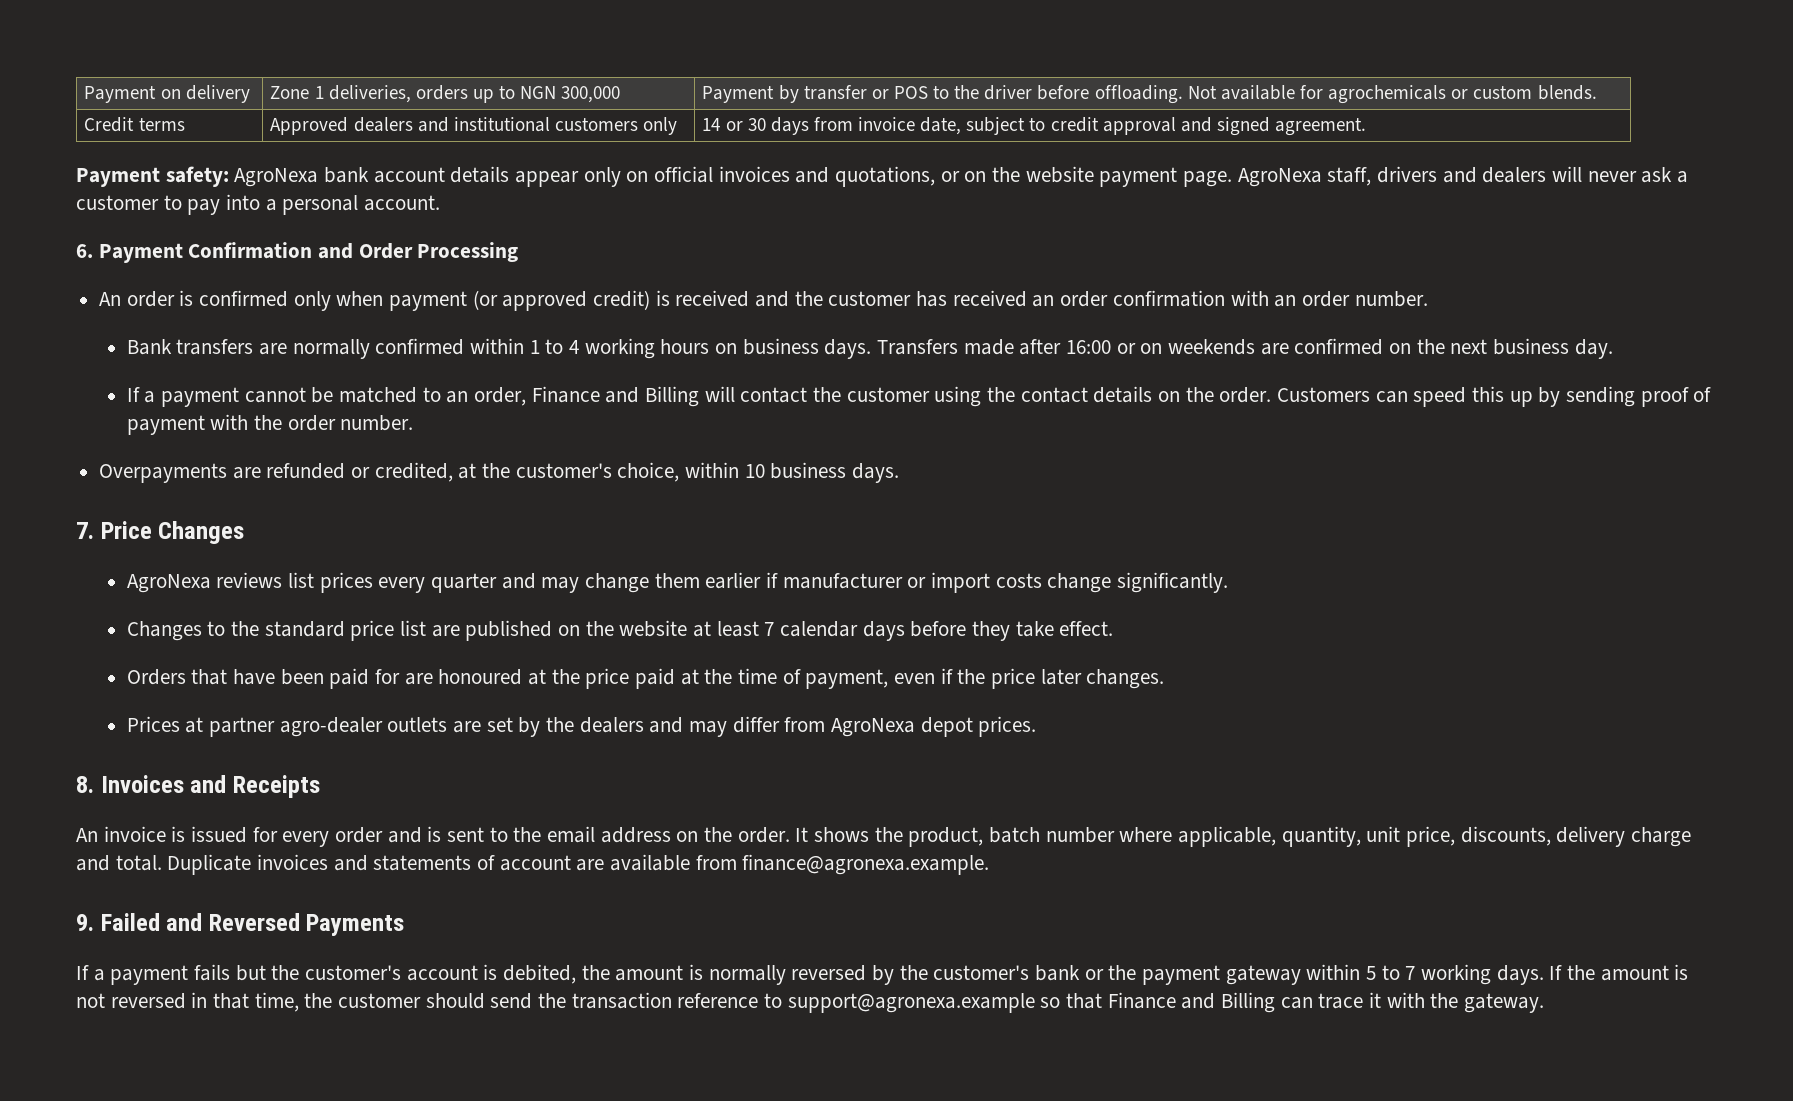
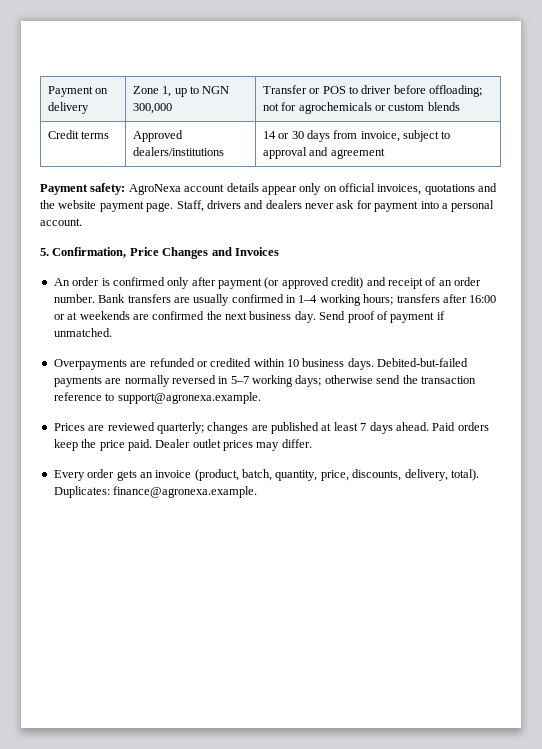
[314,85,468,103] 1 deliveries, orders -> [162,86,172,97] 1,
[702,85,867,103] Payment by transfer -> [262,85,307,94] Transfer
[954,85,980,99] the -> (358, 90) none
[1094,85,1295,104] offloading. Not available -> [429,85,483,97] [262,103,279,111] offloading; not
[1537,85,1597,100] blends. -> [427,102,460,111] blends
[353,117,678,135] dealers and institutional customers only -> [132,147,224,156] dealers/institutions
[858,117,962,135] invoice date, -> [360,131,400,142] invoice,
[1050,117,1099,132] credit -> (451, 135) none
[1216,117,1367,136] signed agreement. -> [330,148,385,159] agreement
[324,167,370,183] bank -> (181, 189) none
[718,166,987,187] invoices and quotations, or on -> [377,183,498,195] invoices, quotations and
[1237,167,1372,187] AgroNexa staff, -> [176,200,204,212] Staff,
[1552,166,1583,182] will -> (302, 204) none
[1677,171,1689,183] [76,195,221,215] a customer to pay -> [356,200,419,212] for payment
[76,242,519,263] 6. Payment Confirmation and Order Processing -> [40,247,279,259] 5. Confirmation, Price Changes and Invoices
[336,291,384,306] when -> [191,277,216,286] after
[655,290,1269,307] is received and the customer has received an order confirmation with -> [366,277,437,289] and receipt of
(1428, 299) // -> (95, 298) none
[292,338,1014,359] normally confirmed within 1 to 4 working hours on business days. Transfers made -> [193,294,440,306] usually confirmed in 1–4 working hours; transfers
[1140,343,1163,354] on -> [67,312,78,320] at
[1388,343,1411,354] on -> (205, 315) none
[126,386,1712,407] [126,414,414,435] // If a payment cannot be matched to an order, Finance and Billing will contact the customer using the contact details on the order. Customers can speed this up by sending proof of payment with the order number. -> [319,311,445,323] [53,328,112,337] Send proof of payment if unmatched.
[374,462,680,482] credited, at the customer's choice, -> [210,358,252,367] credited
[76,521,245,544] [126,572,1228,593] [126,620,1114,641] [126,668,1165,689] [126,716,1037,737] [76,775,320,798] [76,826,1692,847] [76,854,990,875] [76,913,405,936] [76,964,1689,985] [76,992,485,1012] // 7. Price Changes // AgroNexa reviews list prices every quarter and may change them earlier if manufacturer or import costs change significantly. // Changes to the standard price list are published on the website at least 7 calendar days before they take effect. // Orders that have been paid for are honoured at the price paid at the time of payment, even if the price later changes. // Prices at partner agro-dealer outlets are set by the dealers and may differ from AgroNexa depot prices. // 8. Invoices and Receipts // An invoice is issued for every order and is sent to the email address on the order. It shows the product, batch number where applicable, quantity, unit price, discounts, delivery charge and total. Duplicate invoices and statements of account are available from finance@agronexa.example. // 9. Failed and Reversed Payments // If a payment fails but the customer's account is debited, the amount is normally reversed by the customer's bank or the payment gateway within 5 to 7 working days. If the amount is not reversed in that time, the customer should -> [377,358,469,367] [53,375,373,387] Debited-but-failed payments are normally reversed in 5–7 working days; otherwise
[787,992,1545,1013] support@agronexa.example so that Finance and Billing can trace it with the gateway. -> [117,392,261,404] [53,422,489,434] [53,439,312,451] [53,469,479,481] [53,486,258,498] support@agronexa.example. // Prices are reviewed quarterly; changes are published at least 7 days ahead. Paid orders keep the price paid. Dealer outlet prices may differ. // Every order gets an invoice (product, batch, quantity, price, discounts, delivery, total). Duplicates: finance@agronexa.example.

